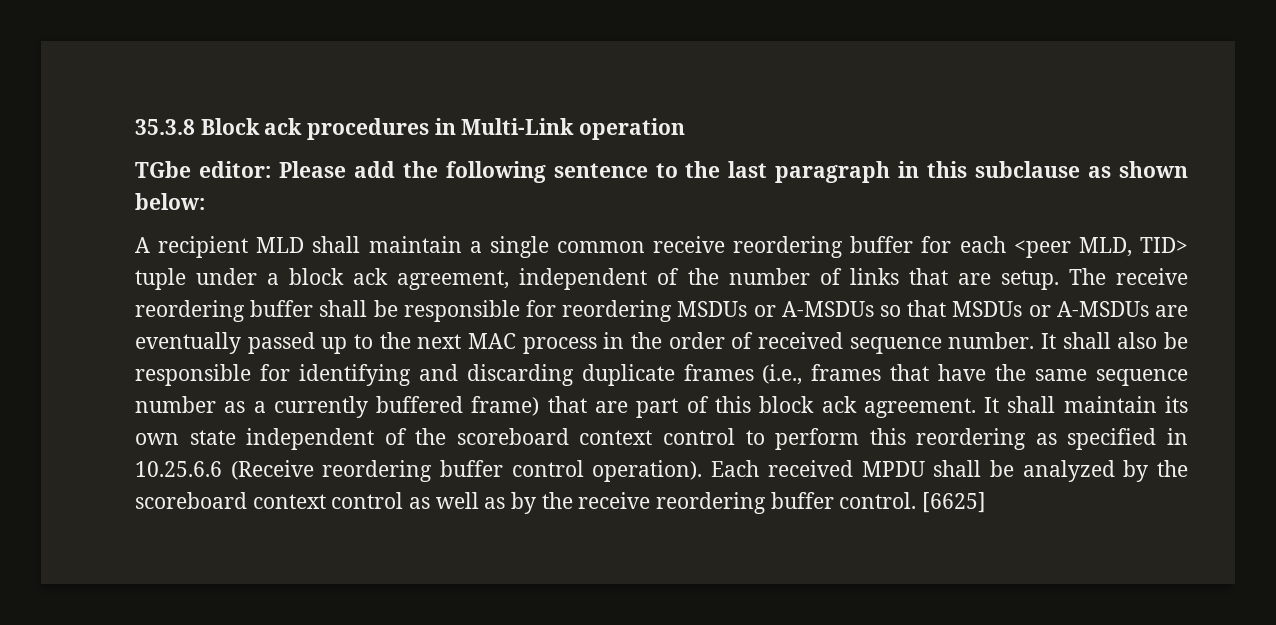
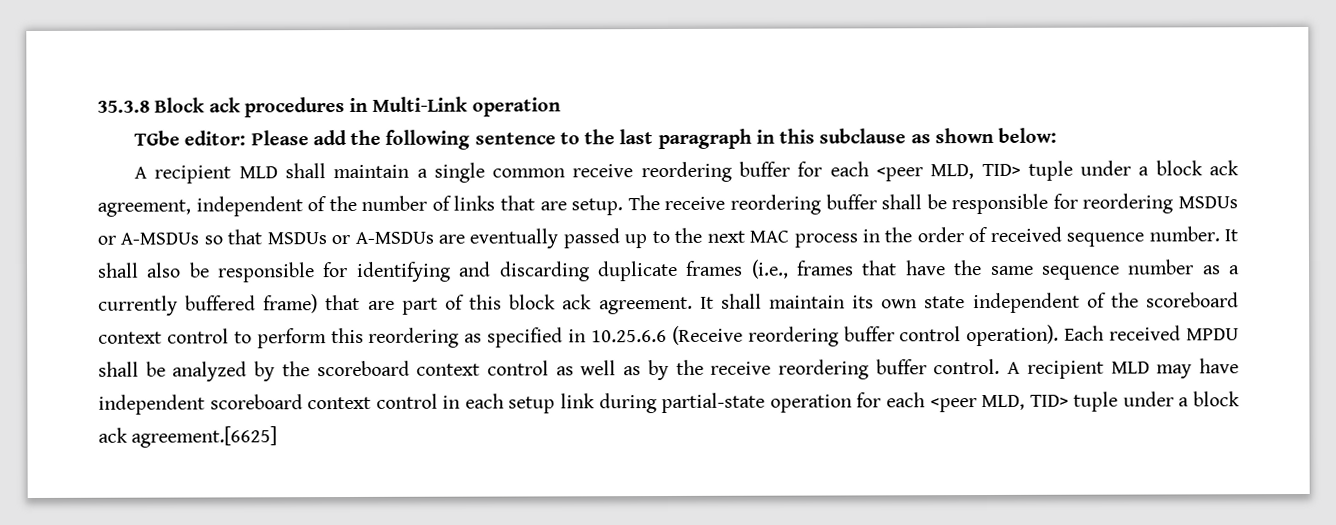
[922,492,987,513] [6625] -> [1007,358,1239,379] [98,391,1240,415] [98,426,278,448] A recipient MLD may have independent scoreboard context control in each setup link during partial-state operation for each <peer MLD, TID> tuple under a block ack agreement.[6625]

